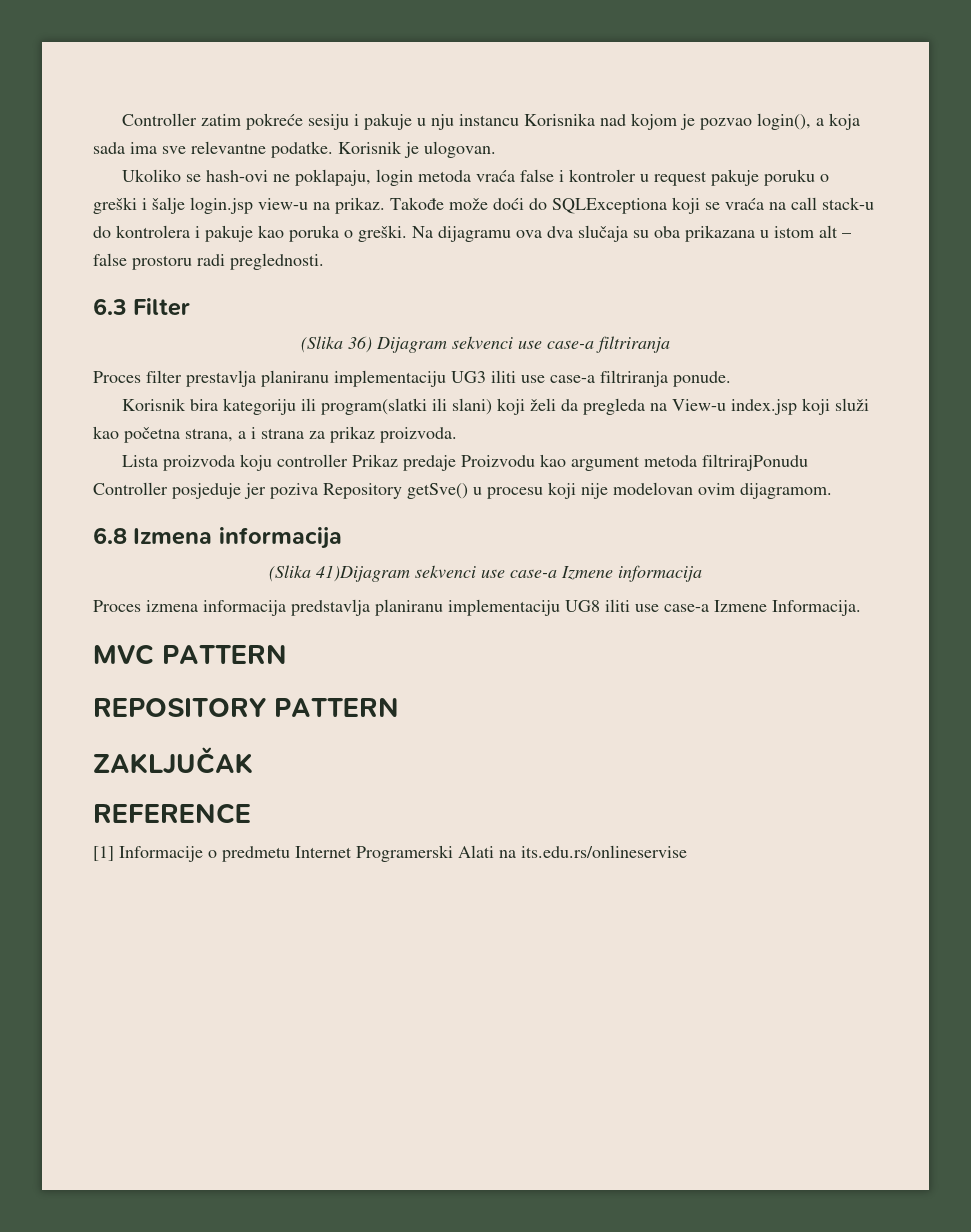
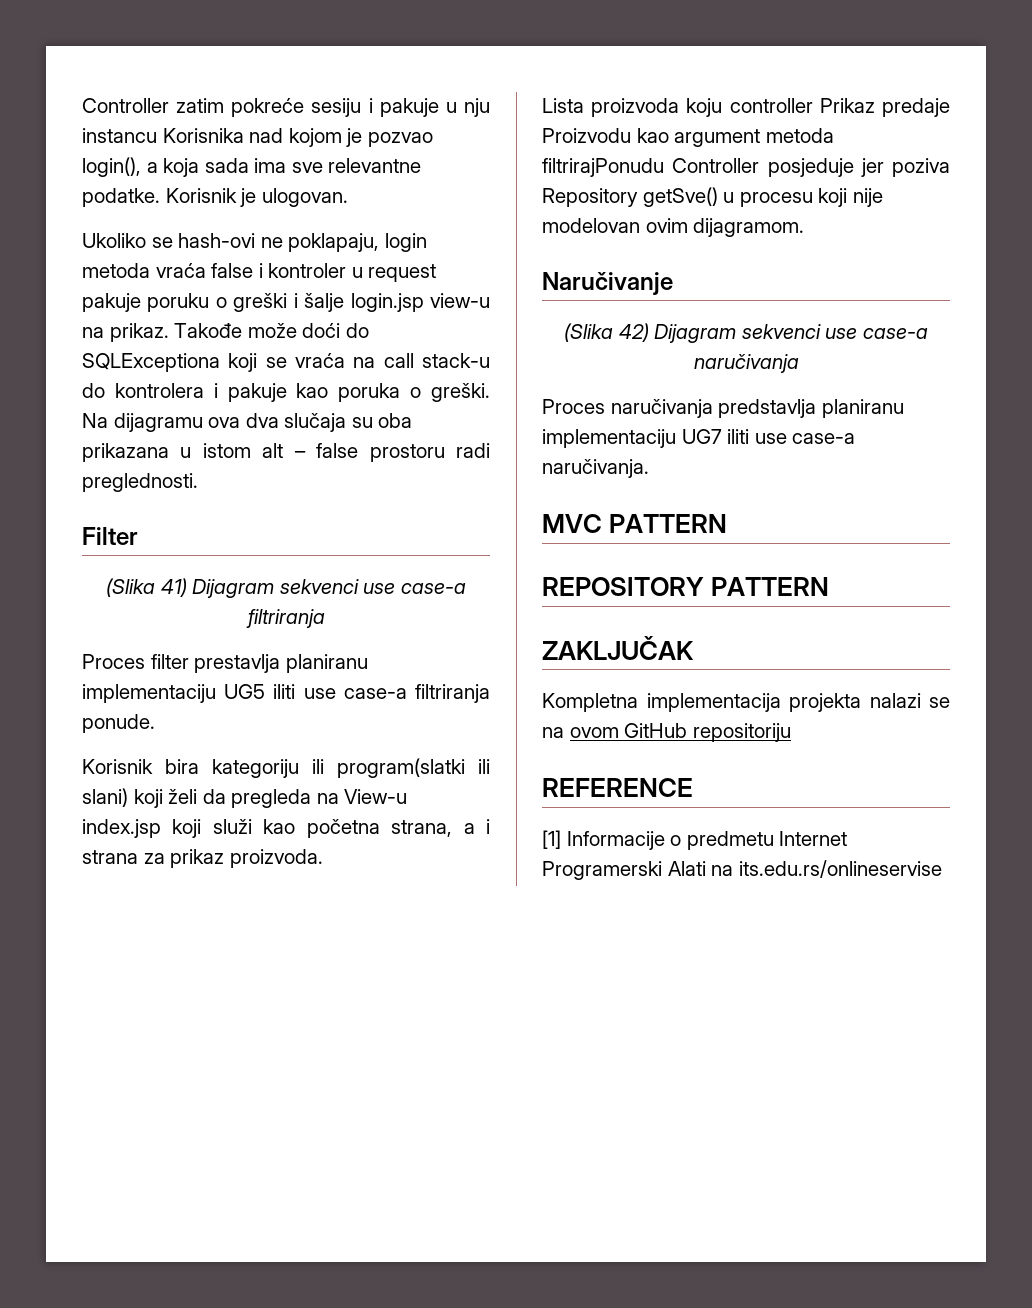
[93,298,127,315] 6.3 -> (198, 482) none
[348,336,372,353] 36) -> [160,578,187,597] 41)
[451,371,486,383] UG3 -> [224,684,266,699] UG5
[93,527,342,549] [269,565,702,582] [93,600,286,616] 6.8 Izmena informacija // (Slika 41)Dijagram sekvenci use case-a Izmene informacija // Proces izmena informacija -> [542,272,673,295] [564,323,928,343] [693,354,799,373] [542,399,713,418] Naručivanje // (Slika 42) Dijagram sekvenci use case-a naručivanja // Proces naručivanja
[565,599,861,616] UG8 iliti use case-a Izmene Informacija. -> [681,429,856,444] [542,459,649,478] UG7 iliti use case-a naručivanja.
(253, 760) none -> [542,693,950,712] [542,723,791,742] // Kompletna implementacija projekta nalazi se na ovom GitHub repositoriju

